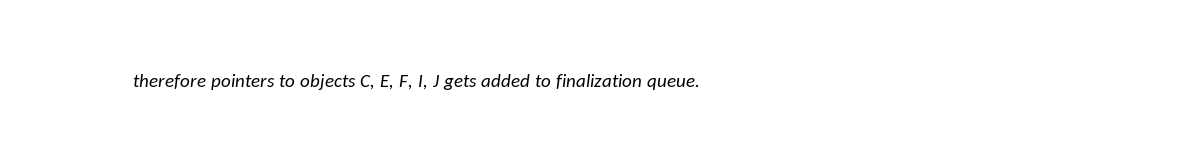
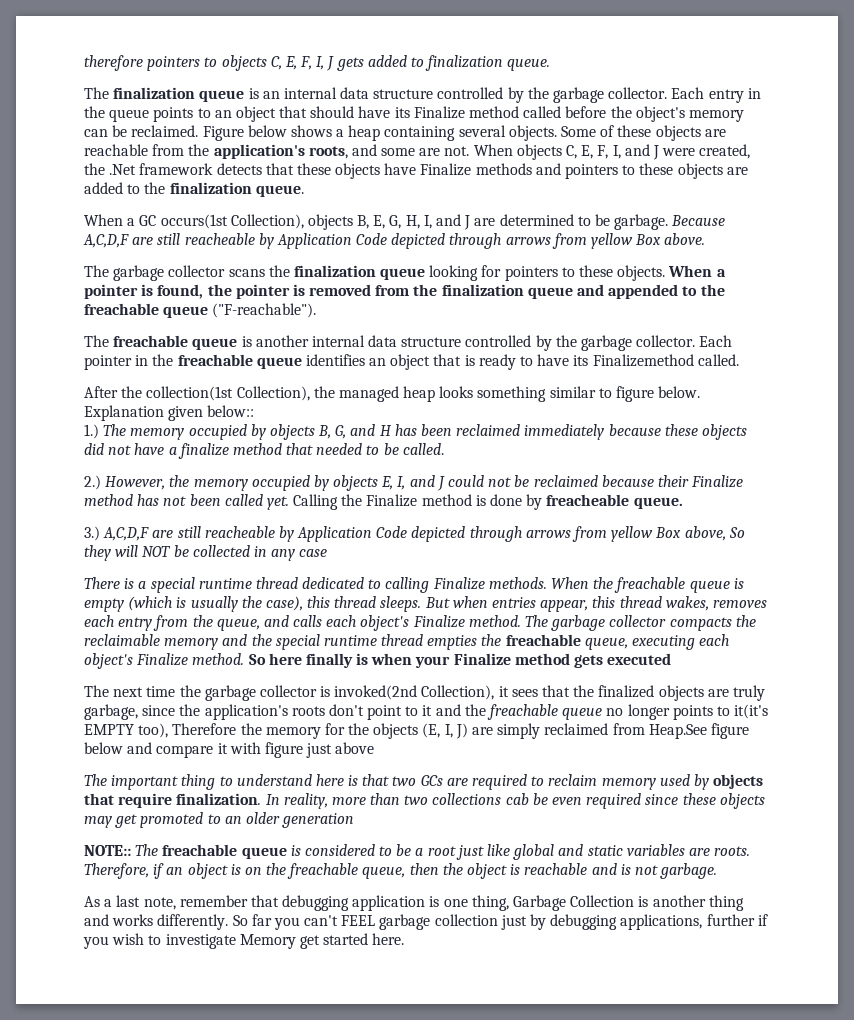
(700, 84) none -> [84,87,761,103] [84,106,744,122] [84,125,726,141] [84,144,751,160] [84,163,748,179] [84,182,304,197] [84,214,726,230] [83,233,706,249] [84,265,726,281] [84,284,725,299] [84,303,317,318] [84,335,733,351] [84,354,739,370] [84,386,701,402] [84,405,255,421] [84,424,747,440] [84,443,444,459] [84,475,744,491] [84,494,683,510] [84,526,745,542] [84,545,328,561] [84,577,744,593] [84,596,767,612] [84,615,756,631] [84,634,730,650] [84,653,672,669] [84,685,765,701] [84,704,769,720] [84,723,749,739] [84,742,375,758] [84,774,764,790] [84,793,765,809] [84,812,355,828] [84,844,751,860] [84,863,718,879] [84,895,744,911] [84,914,768,930] [83,933,405,949] // The finalization queue is an internal data structure controlled by the garbage collector. Each entry in the queue points to an object that should have its Finalize method called before the object's memory can be reclaimed. Figure below shows a heap containing several objects. Some of these objects are reachable from the application's roots, and some are not. When objects C, E, F, I, and J were created, the .Net framework detects that these objects have Finalize methods and pointers to these objects are added to the finalization queue. // When a GC occurs(1st Collection), objects B, E, G, H, I, and J are determined to be garbage. Because A,C,D,F are still reacheable by Application Code depicted through arrows from yellow Box above. // The garbage collector scans the finalization queue looking for pointers to these objects. When a pointer is found, the pointer is removed from the finalization queue and appended to the freachable queue ("F-reachable"). // The freachable queue is another internal data structure controlled by the garbage collector. Each pointer in the freachable queue identifies an object that is ready to have its Finalizemethod called. // After the collection(1st Collection), the managed heap looks something similar to figure below. Explanation given below:: // 1.) The memory occupied by objects B, G, and H has been reclaimed immediately because these objects did not have a finalize method that needed to be called. // 2.) However, the memory occupied by objects E, I, and J could not be reclaimed because their Finalize method has not been called yet. Calling the Finalize method is done by freacheable queue. // 3.) A,C,D,F are still reacheable by Application Code depicted through arrows from yellow Box above, So they will NOT be collected in any case // There is a special runtime thread dedicated to calling Finalize methods. When the freachable queue is empty (which is usually the case), this thread sleeps. But when entries appear, this thread wakes, removes each entry from the queue, and calls each object's Finalize method. The garbage collector compacts the reclaimable memory and the special runtime thread empties the freachable queue, executing each object's Finalize method. So here finally is when your Finalize method gets executed // The next time the garbage collector is invoked(2nd Collection), it sees that the finalized objects are truly garbage, since the application's roots don't point to it and the freachable queue no longer points to it(it's EMPTY too), Therefore the memory for the objects (E, I, J) are simply reclaimed from Heap.See figure below and compare it with figure just above // The important thing to understand here is that two GCs are required to reclaim memory used by objects that require finalization. In reality, more than two collections cab be even required since these objects may get promoted to an older generation // NOTE:: The freachable queue is considered to be a root just like global and static variables are roots. Therefore, if an object is on the freachable queue, then the object is reachable and is not garbage. // As a last note, remember that debugging application is one thing, Garbage Collection is another thing and works differently. So far you can't FEEL garbage collection just by debugging applications, further if you wish to investigate Memory get started here.

